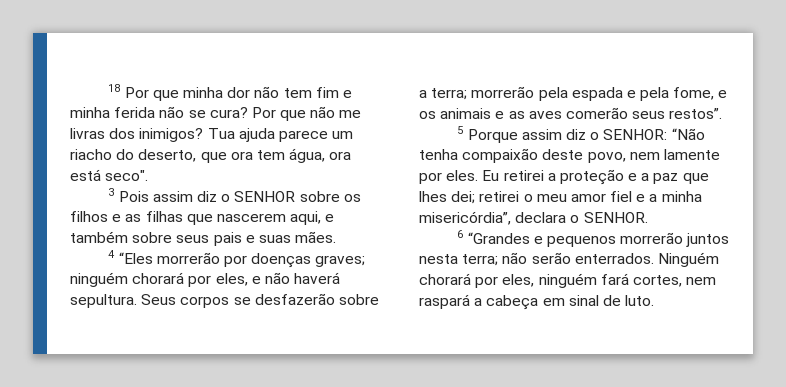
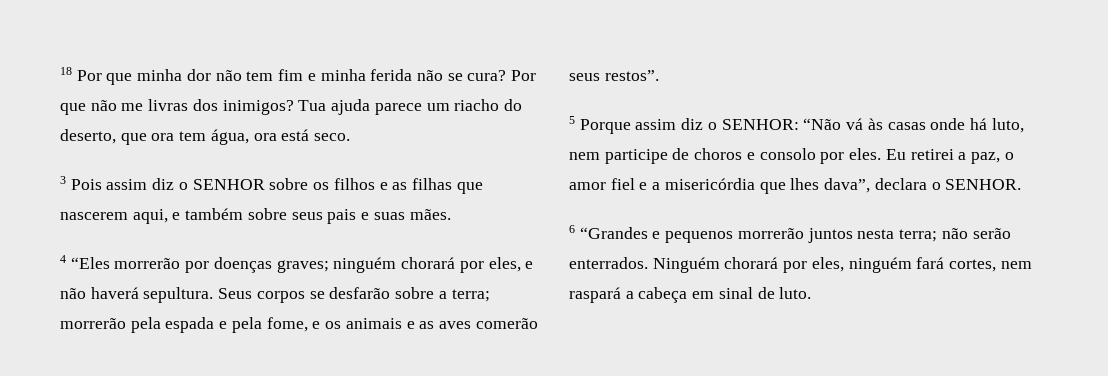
[105,170,149,181] seco". -> [314,133,351,141] seco.
[254,293,335,305] desfazerão -> [329,287,391,299] desfarão
[419,148,720,163] tenha compaixão deste povo, nem lamente -> [846,118,1024,133] [569,148,816,164] vá às casas onde há luto, nem participe de choros e consolo
[559,169,709,185] [419,191,702,204] [419,211,511,225] proteção e a paz que lhes dei; retirei o meu amor fiel e a minha misericórdia”, -> [970,152,1014,164] [569,178,871,194] paz, o amor fiel e a misericórdia que lhes dava”,

